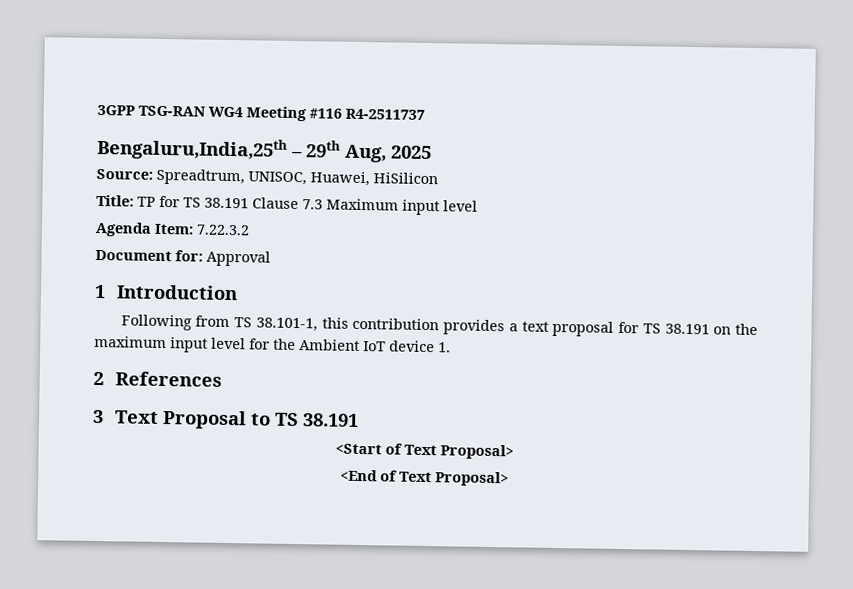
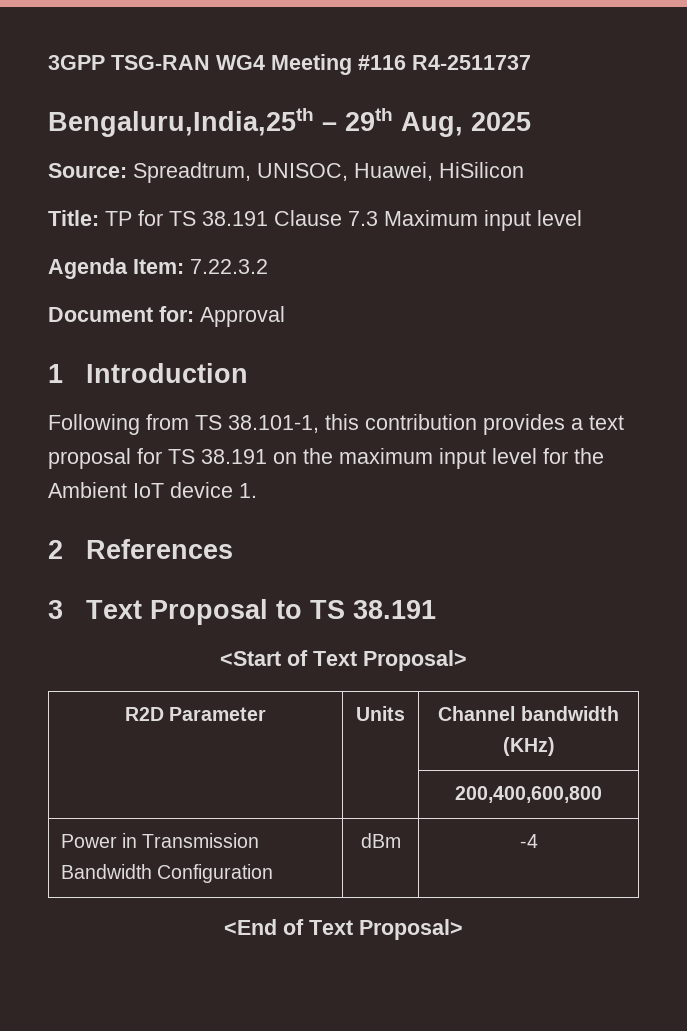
(514, 452) none -> [124,707,267,721] [356,706,405,721] [438,706,619,721] [502,737,555,756] [455,786,602,803] [60,833,260,848] [60,864,274,883] [360,833,401,848] [519,834,538,848] // R2D Parameter | Units | Channel bandwidth (KHz) // | | 200,400,600,800 // Power in Transmission Bandwidth Configuration | dBm | -4

